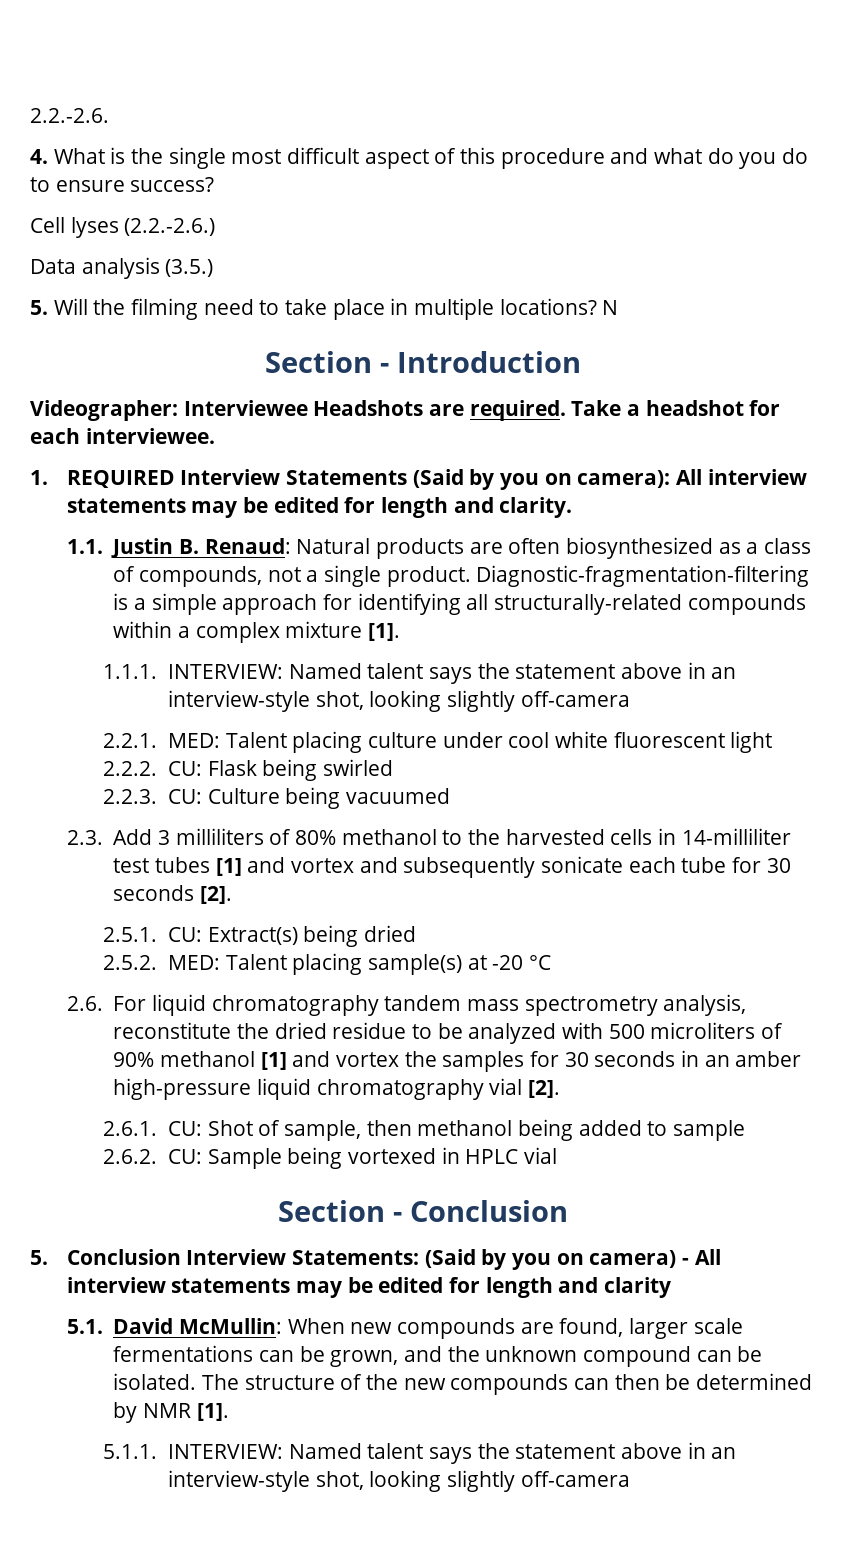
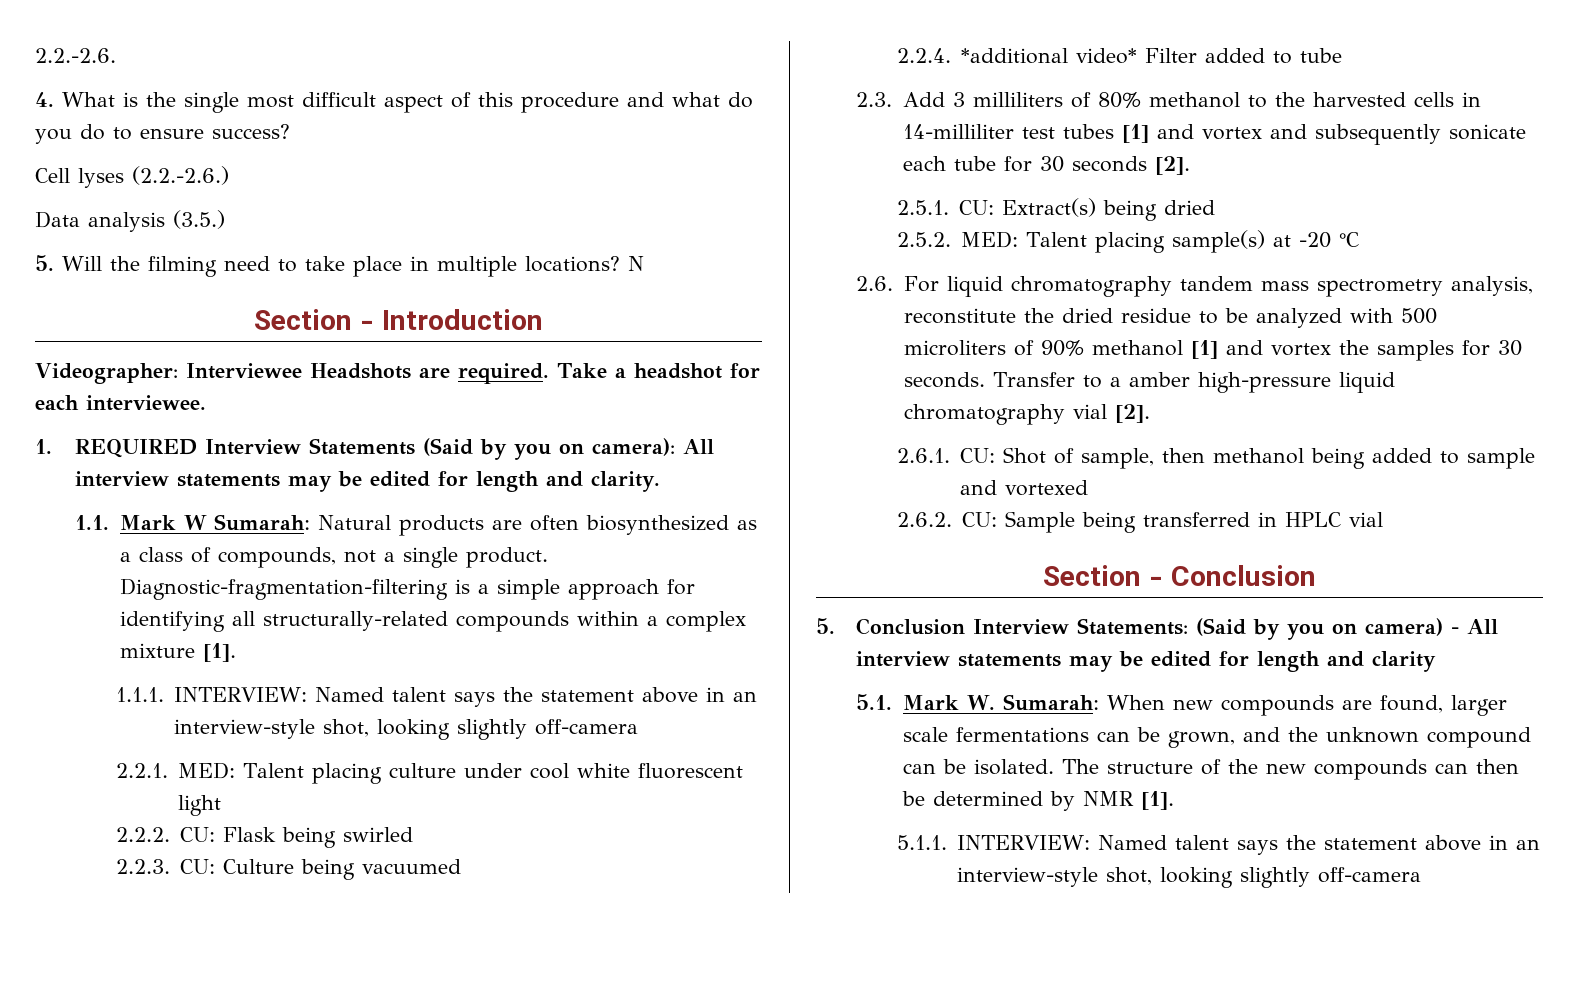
[111,538,291,558] Justin B. Renaud: -> [120,514,311,531] Mark W Sumarah:
(450, 796) none -> [896,48,1343,64] // 2.2.4. *additional video* Filter added to tube
[594,1050,730,1067] seconds in an -> [904,372,1122,388] seconds. Transfer to a
(745, 1130) none -> [960,480,1089,496] and vortexed
[347,1148,436,1164] vortexed -> [1143,512,1251,527] transferred
[113,1318,282,1334] David McMullin: -> [903,694,1100,711] Mark W. Sumarah:

